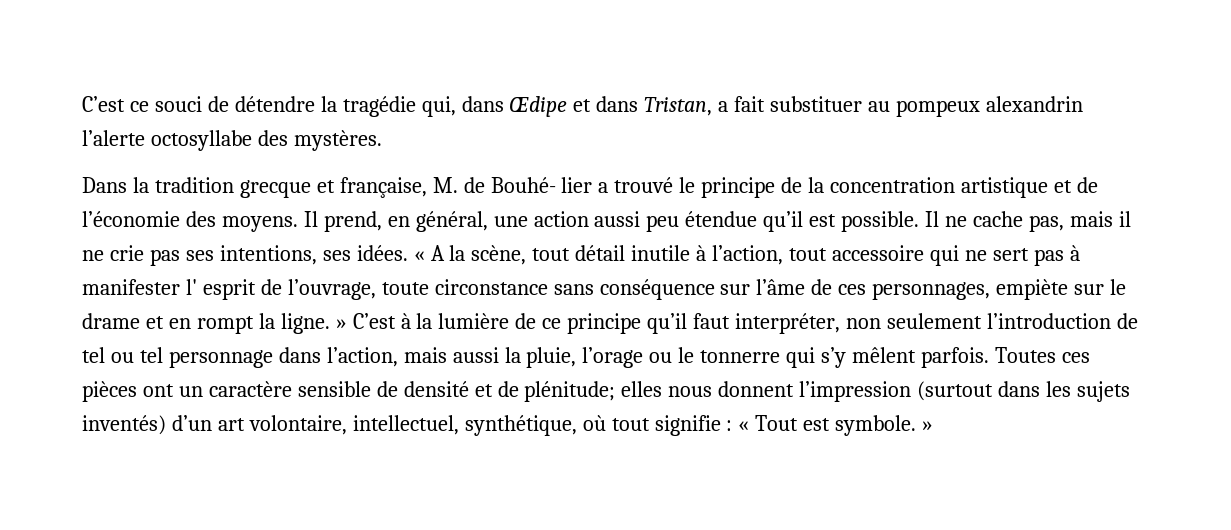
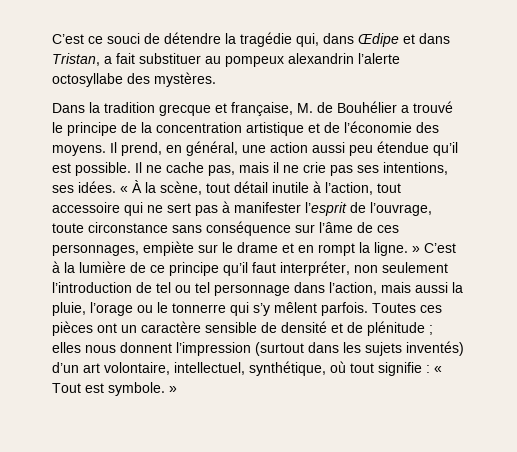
[490,177,593,193] Bouhé- lier -> [337,101,397,113] Bouhélier
[430,245,445,261] A -> [132,180,142,193] À
[185,279,256,300] l' esprit -> [305,202,347,216] l’esprit
[524,381,616,402] plénitude; -> [367,321,433,336] plénitude ;

